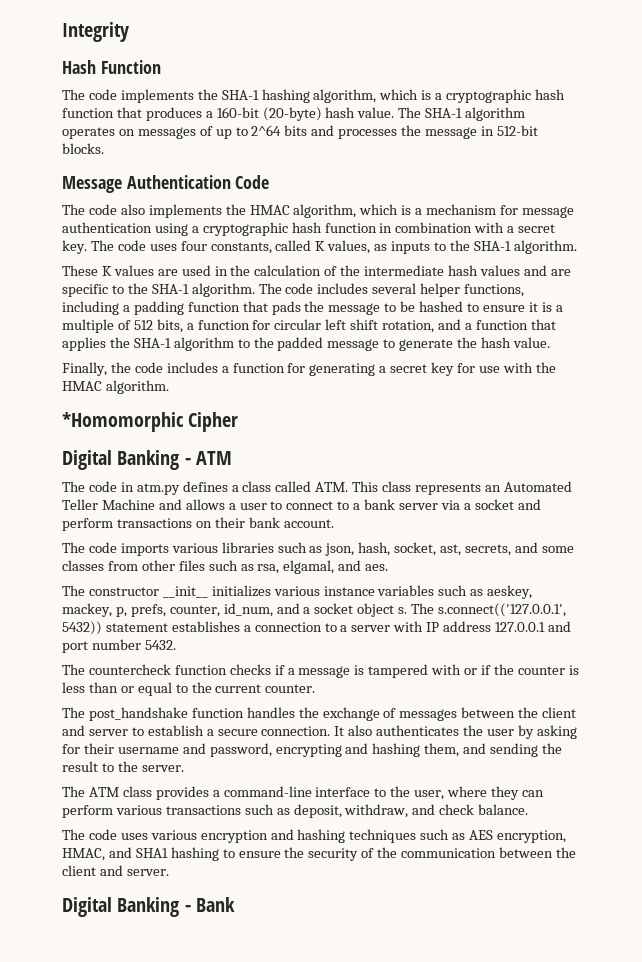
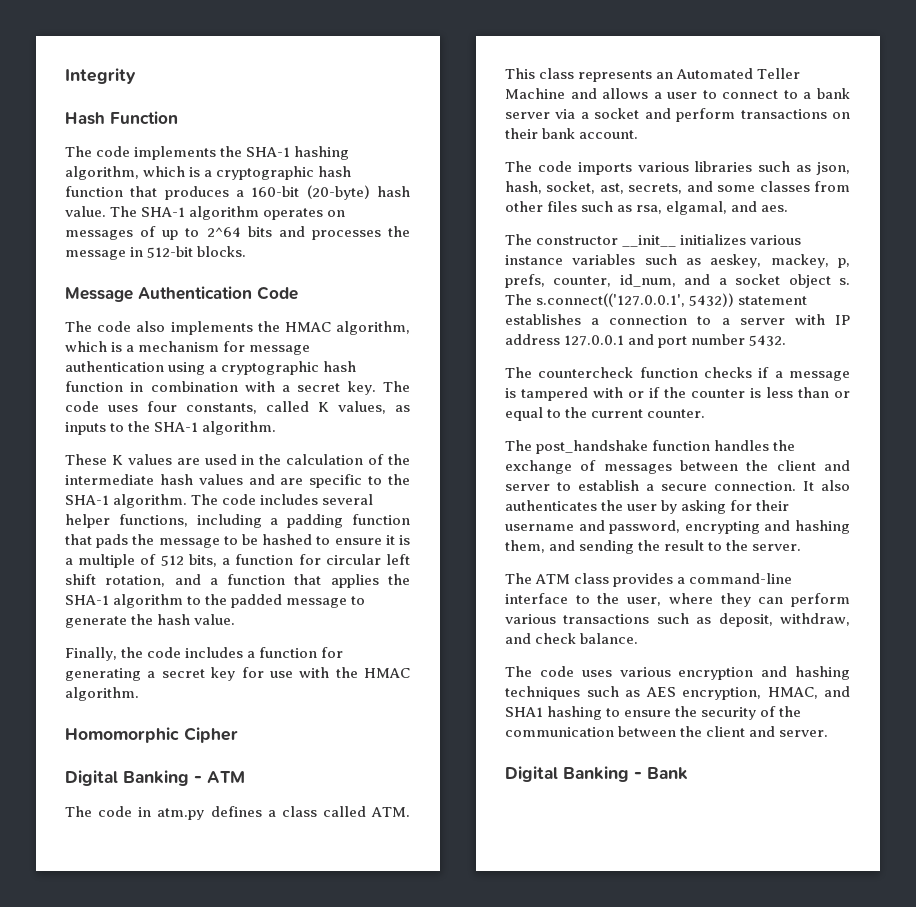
[62,412,184,432] *Homomorphic -> [65,727,179,743] Homomorphic

